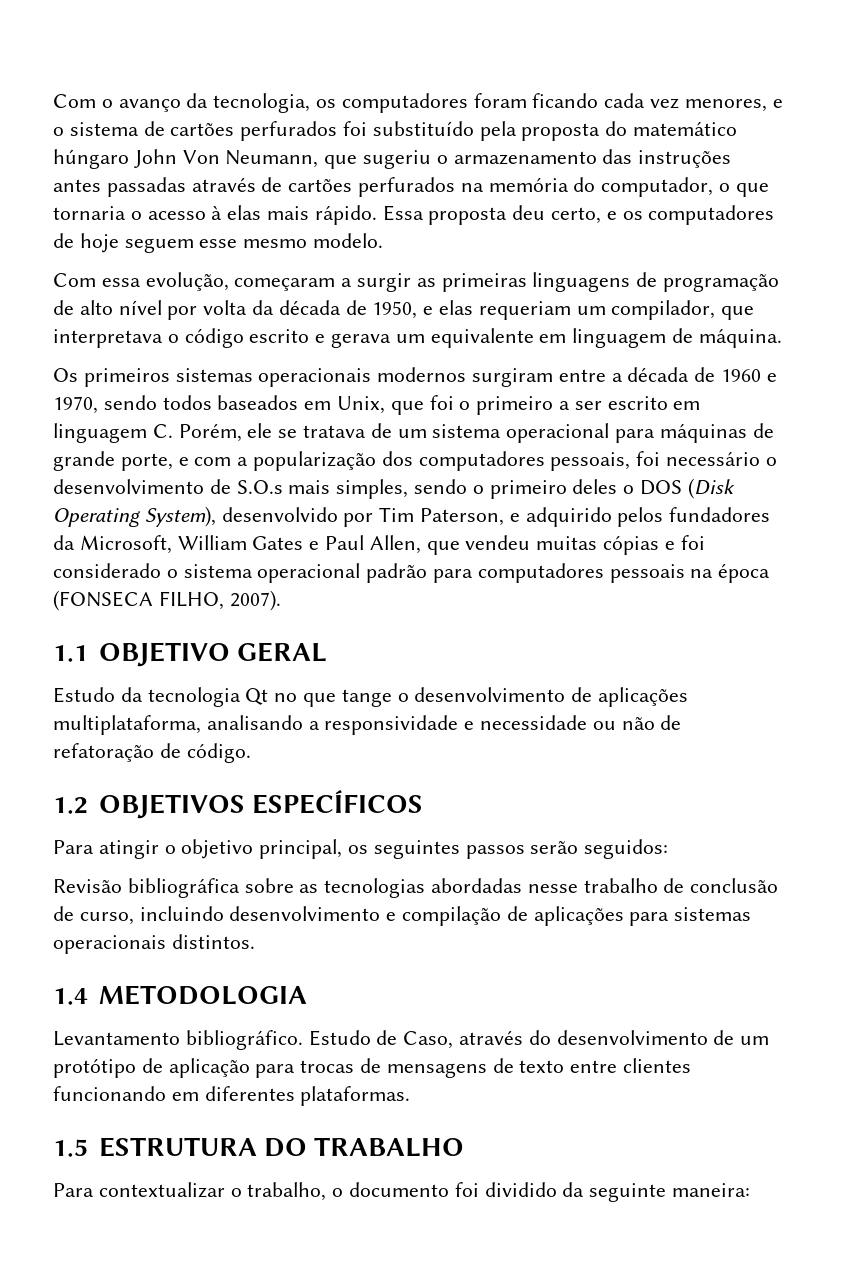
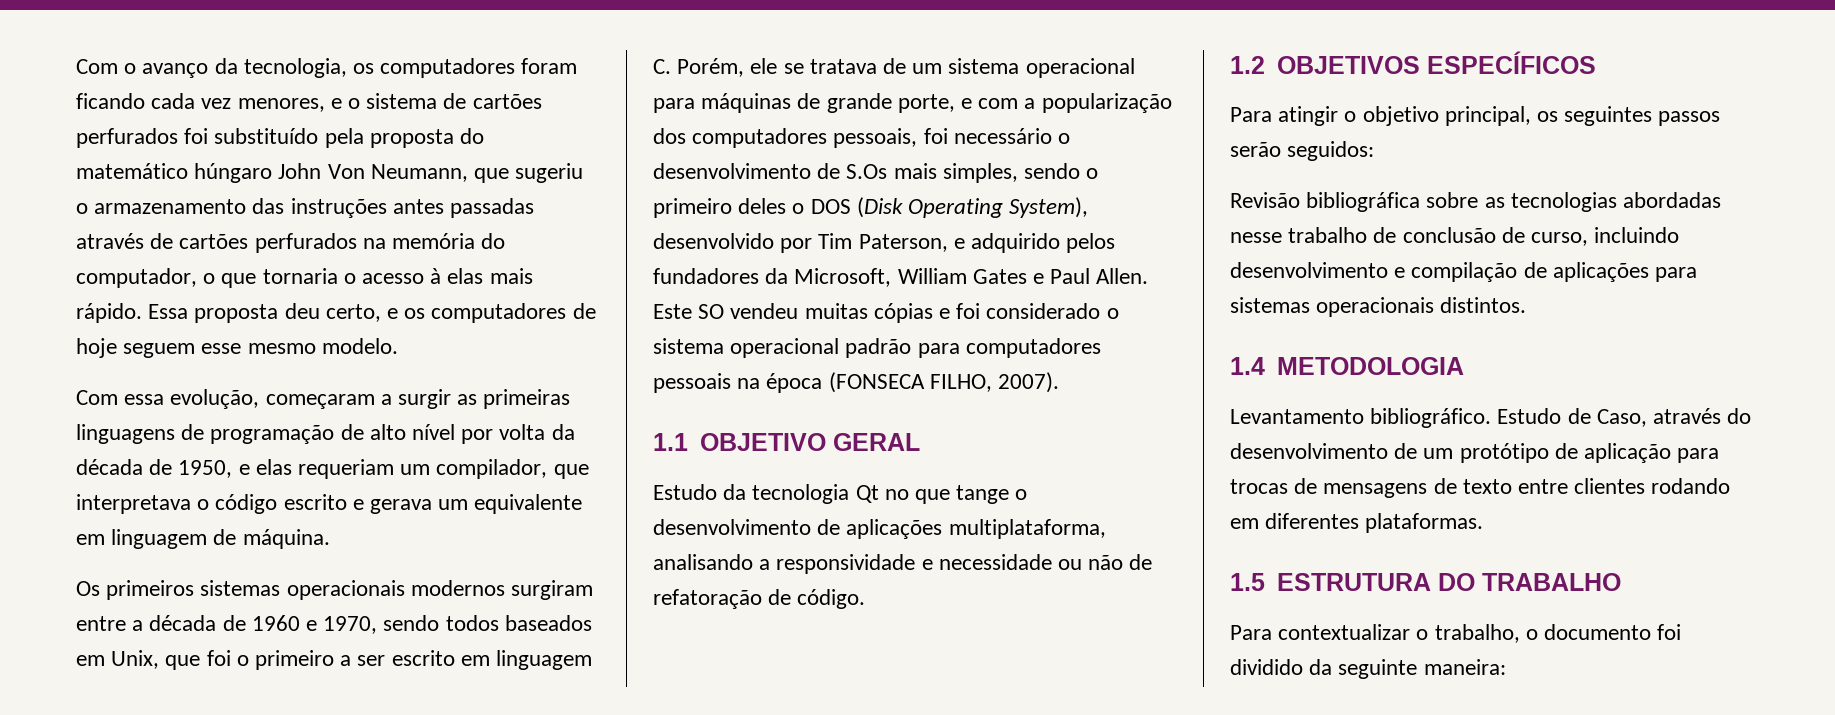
[236,480,283,494] S.O.s -> [846,164,888,179] S.Os
[369,535,460,555] Allen, que -> [1096,268,1149,284] [653,304,725,319] Allen. Este SO
[53,1086,166,1101] funcionando -> [1651,478,1731,494] rodando

